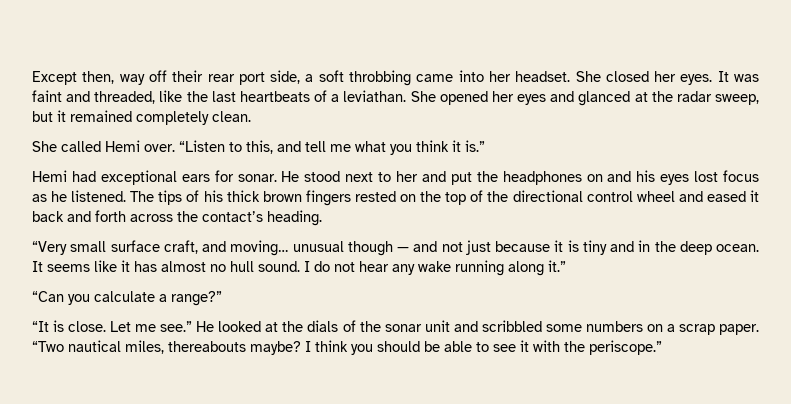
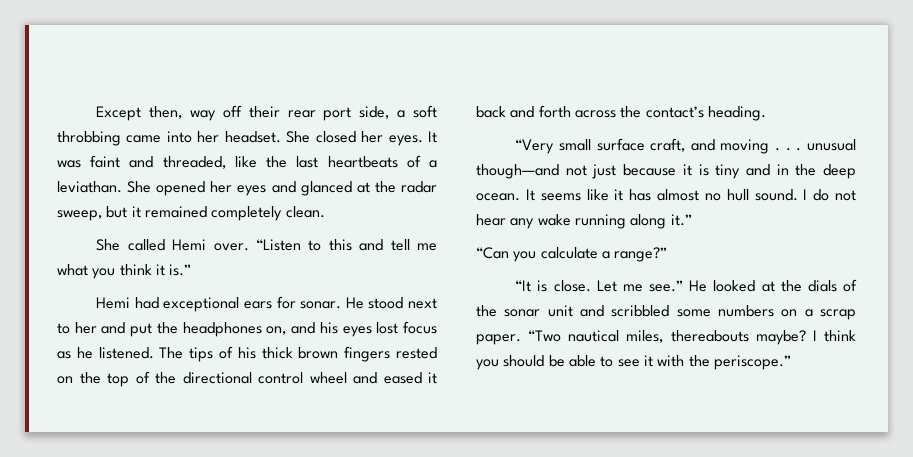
[246,140,273,154] this, -> [328,239,352,251] this
[586,174,603,182] on -> [266,326,287,335] on,
[230,240,438,256] moving… unusual though — and -> [720,139,857,154] [476,164,559,179] moving . . . unusual though—and

